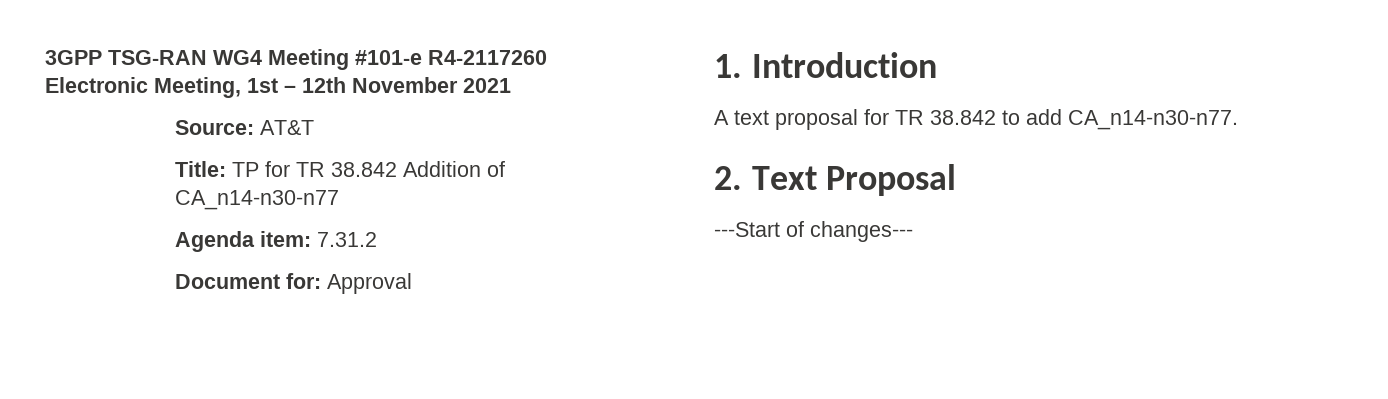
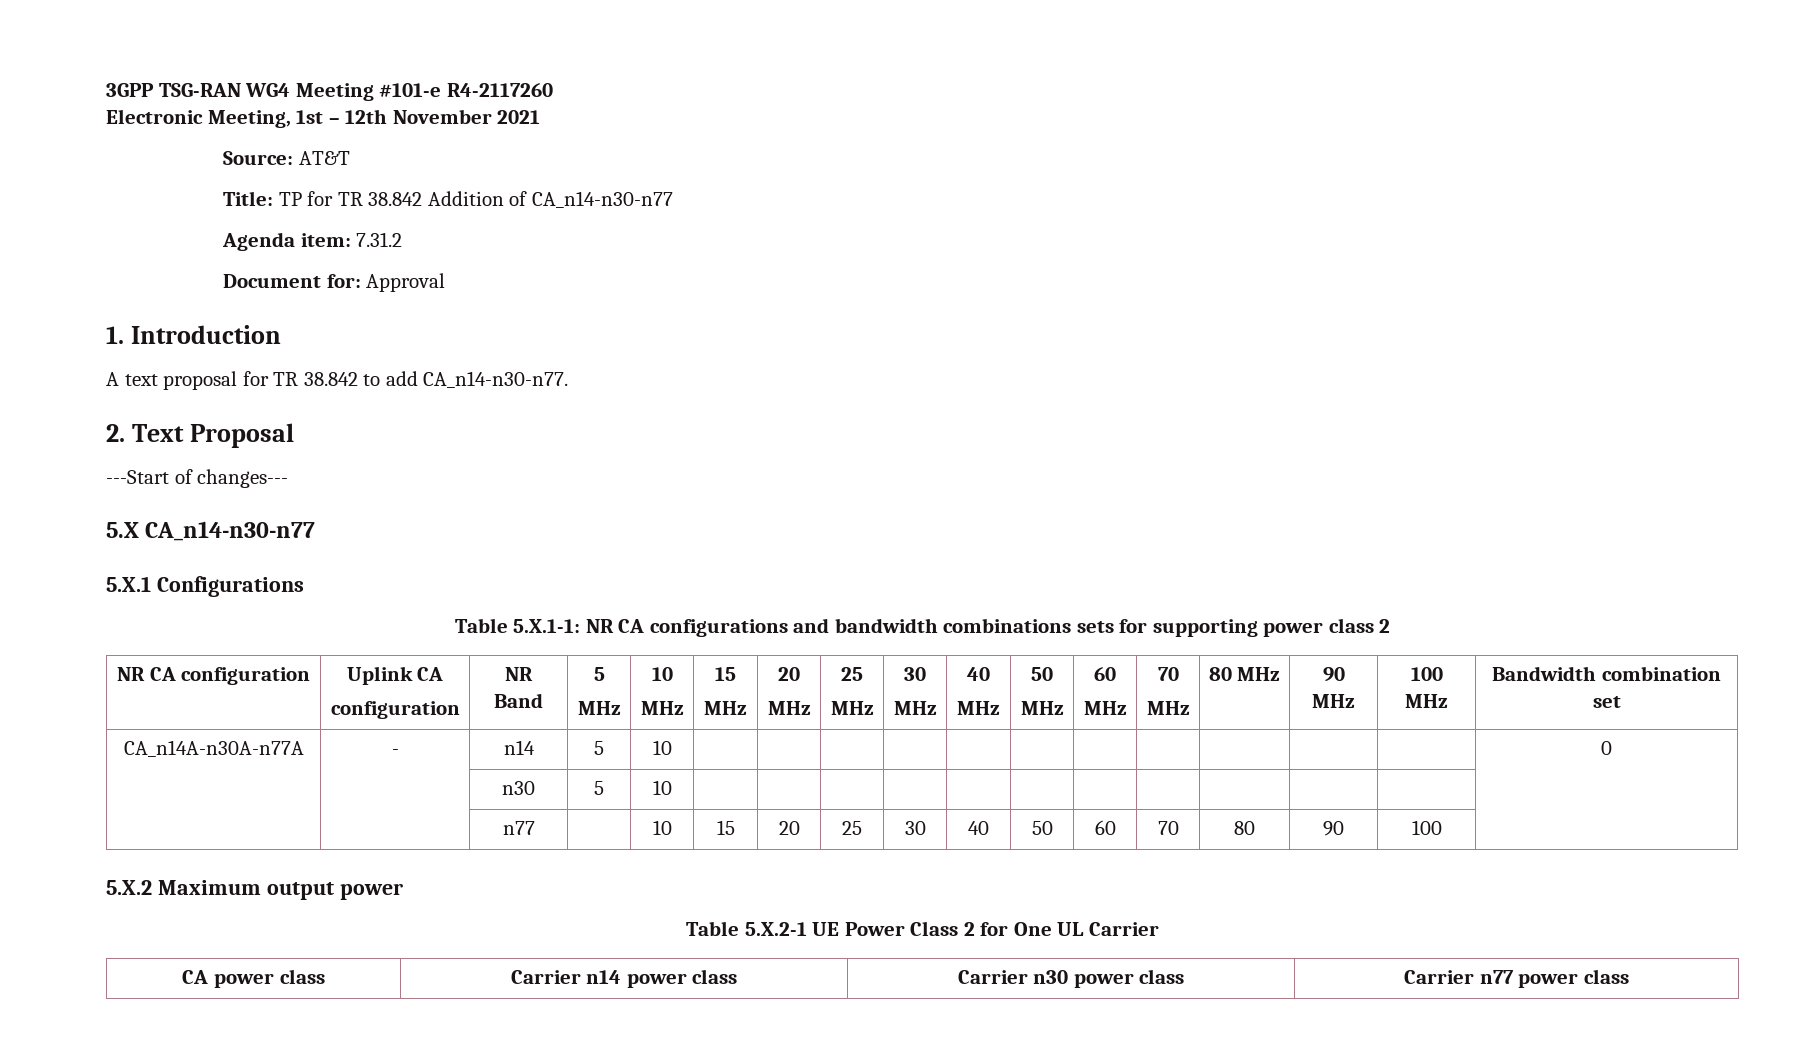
(913, 231) none -> [106,521,316,541] [106,576,304,597] [454,618,1391,637] [116,667,311,685] [346,666,444,685] [330,701,460,719] [505,667,533,681] [494,693,543,708] [593,667,605,681] [577,701,621,715] [651,667,673,681] [640,701,684,715] [715,667,736,681] [704,701,747,715] [778,667,800,681] [767,701,811,715] [841,667,863,681] [830,701,874,715] [904,667,926,681] [893,701,937,715] [967,667,990,681] [957,701,1000,715] [1031,667,1053,681] [1020,701,1064,715] [1094,667,1116,681] [1083,701,1127,715] [1157,667,1179,681] [1146,701,1190,715] [1208,667,1281,681] [1322,667,1345,682] [1312,694,1355,708] [1410,667,1443,681] [1405,694,1448,708] [1492,666,1721,681] [1592,696,1621,708] [123,740,304,757] [391,749,399,755] [503,740,535,755] [594,741,604,755] [652,740,672,755] [1600,741,1612,755] [502,781,535,795] [594,781,604,795] [652,780,672,795] [502,821,535,835] [652,820,672,835] [716,820,735,835] [778,821,800,835] [842,821,862,835] [904,821,926,835] [968,821,989,835] [1031,821,1053,835] [1094,820,1116,835] [1157,821,1179,835] [1234,821,1255,835] [1323,821,1344,836] [1411,820,1442,835] [106,880,403,900] [686,921,1159,936] [182,969,325,988] [510,969,738,988] [957,969,1185,988] [1404,969,1629,988] // 5.X CA_n14-n30-n77 // 5.X.1 Configurations // Table 5.X.1-1: NR CA configurations and bandwidth combinations sets for supporting power class 2 // NR CA configuration | Uplink CA // configuration | NR Band | 5 // MHz | 10 // MHz | 15 // MHz | 20 // MHz | 25 // MHz | 30 // MHz | 40 // MHz | 50 // MHz | 60 // MHz | 70 // MHz | 80 MHz | 90 MHz | 100 MHz | Bandwidth combination set // CA_n14A-n30A-n77A | - | n14 | 5 | 10 | | | | | | | | | | | | 0 // | | n30 | 5 | 10 | | | | | | | | | | | | // | | n77 | | 10 | 15 | 20 | 25 | 30 | 40 | 50 | 60 | 70 | 80 | 90 | 100 | // 5.X.2 Maximum output power // Table 5.X.2-1 UE Power Class 2 for One UL Carrier // CA power class | Carrier n14 power class | Carrier n30 power class | Carrier n77 power class

